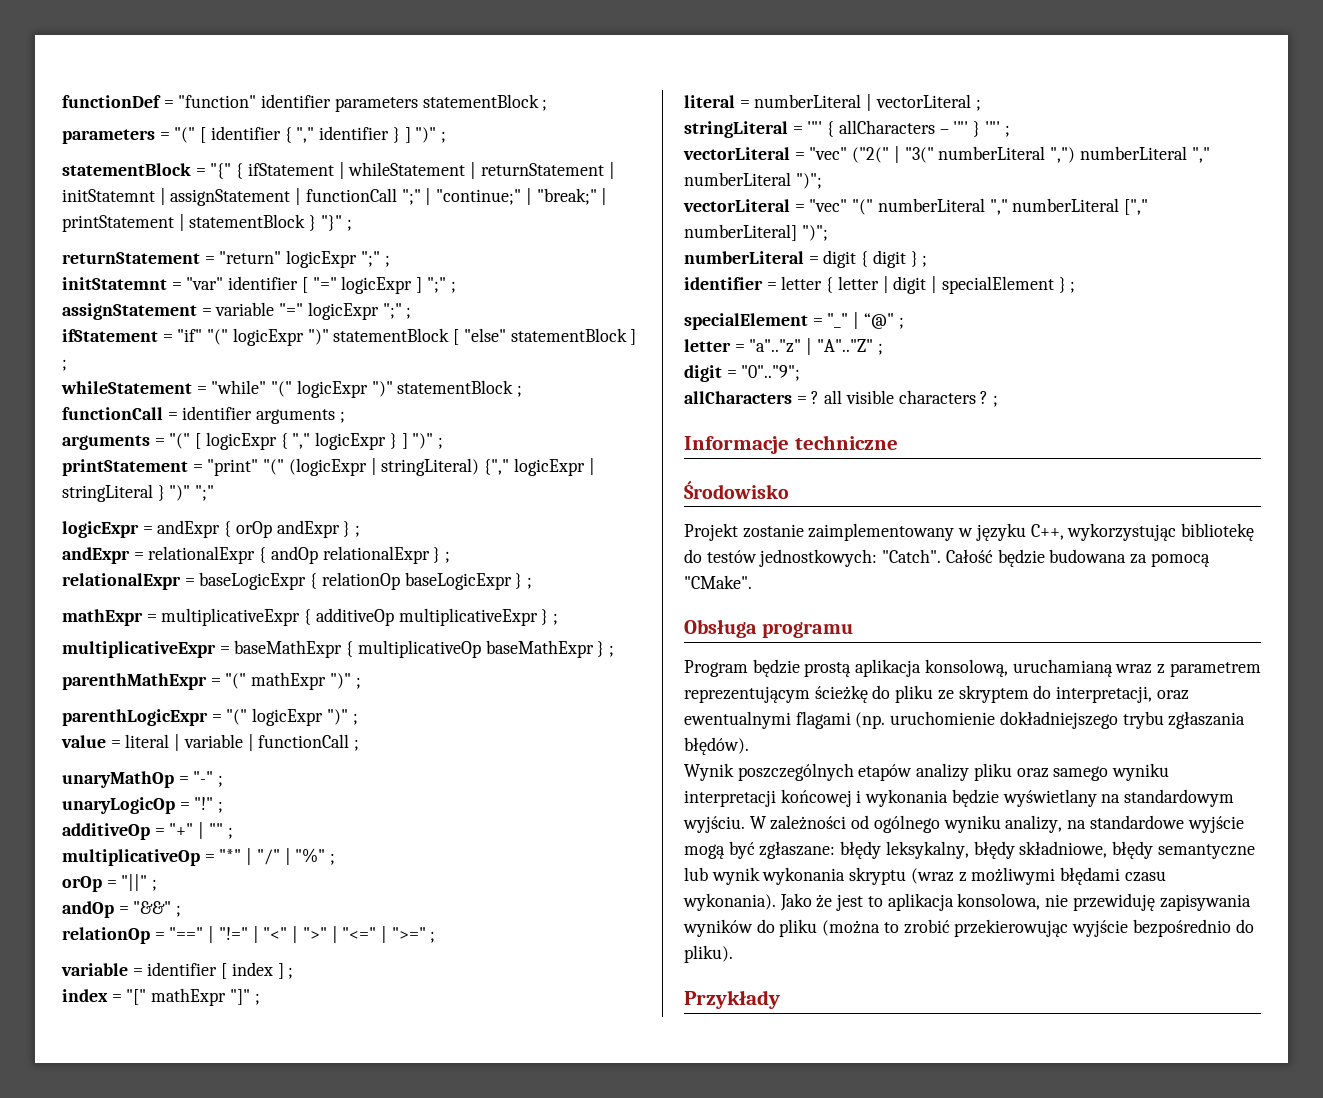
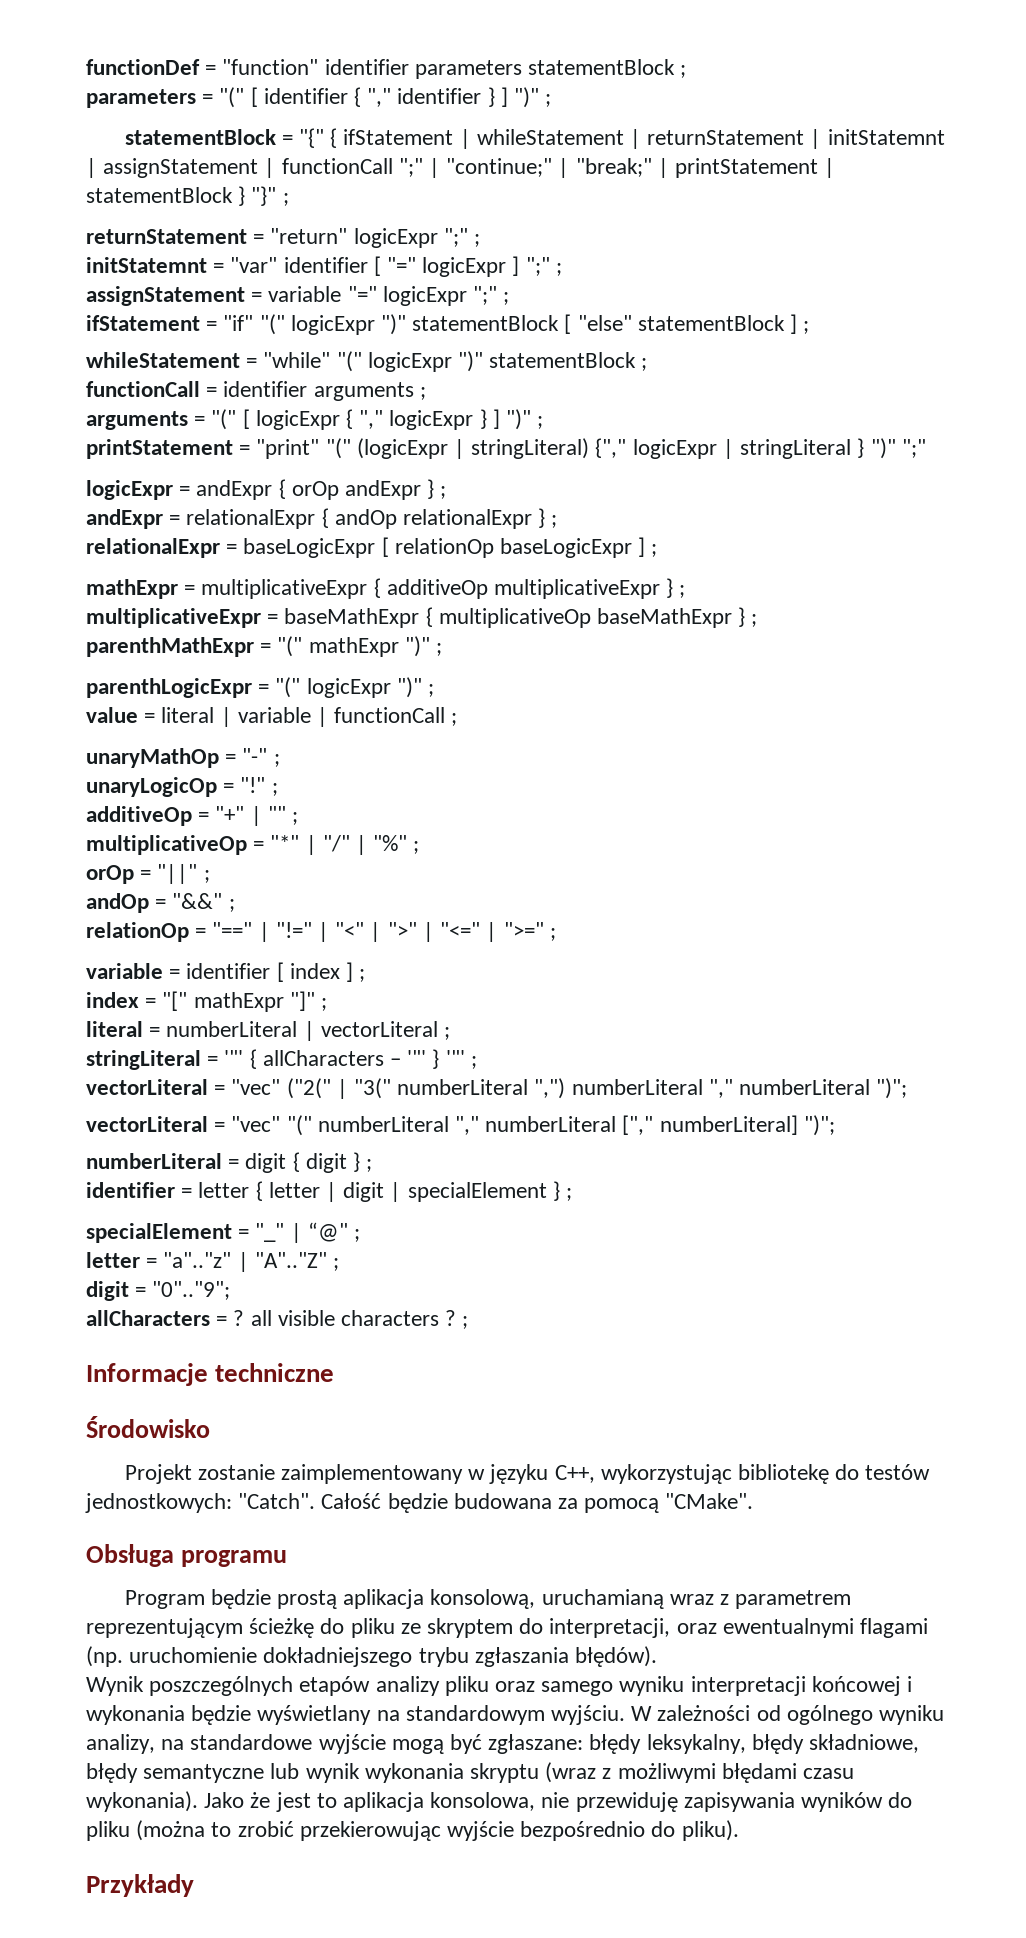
[310,573,318,589] { -> [381,537,389,557] [
[515,573,523,589] } -> [638,537,646,557] ]

